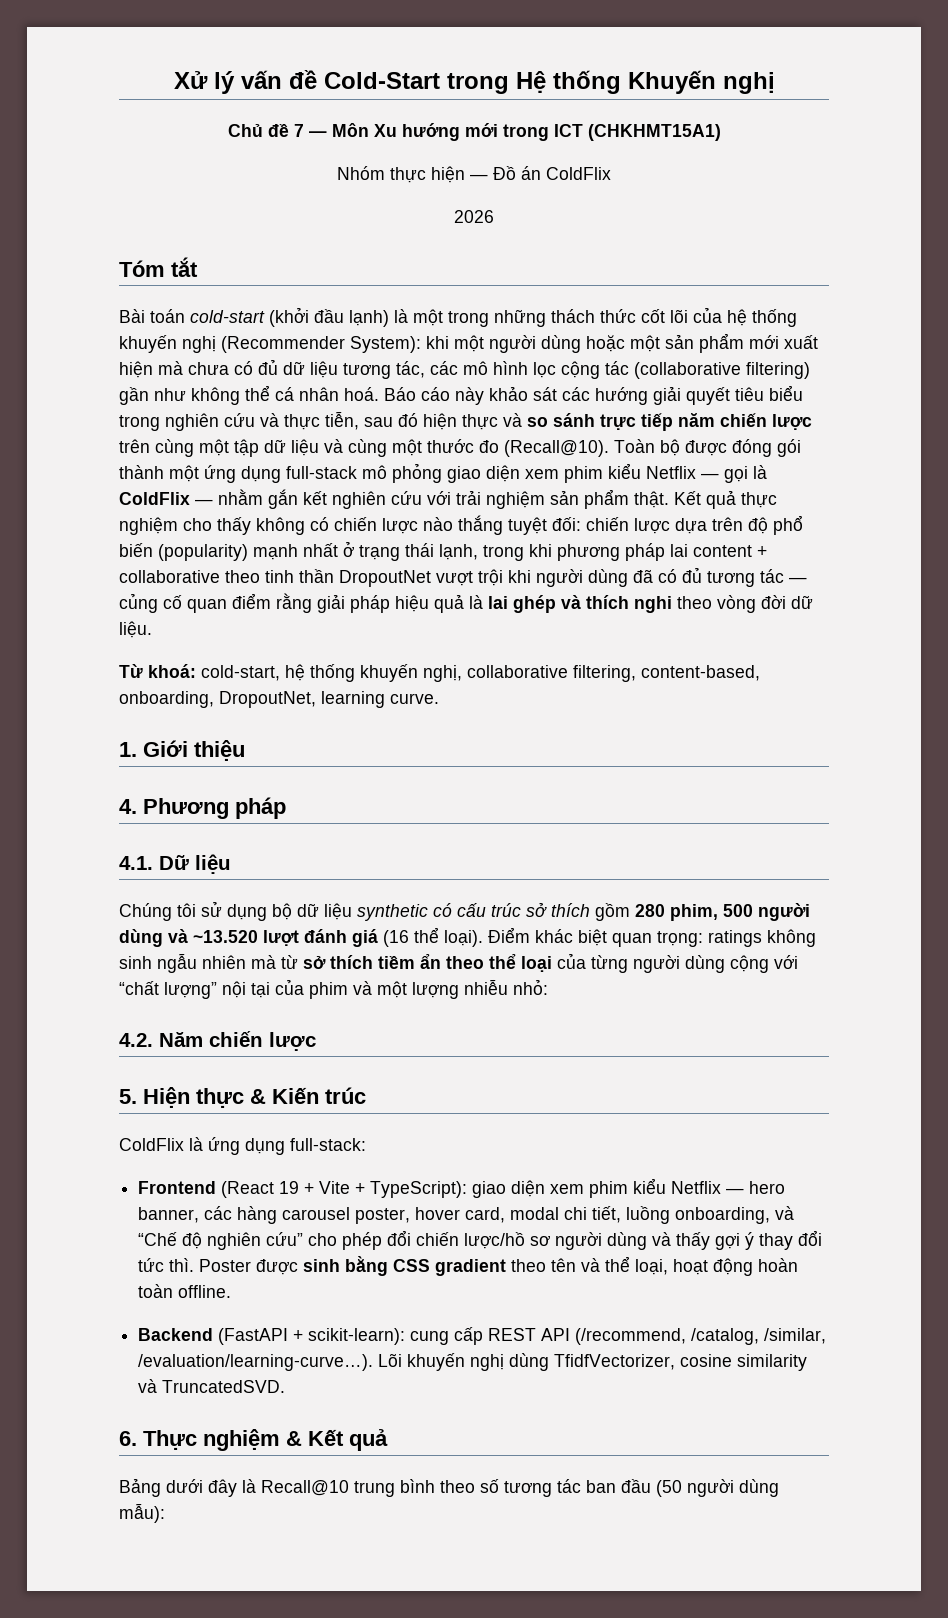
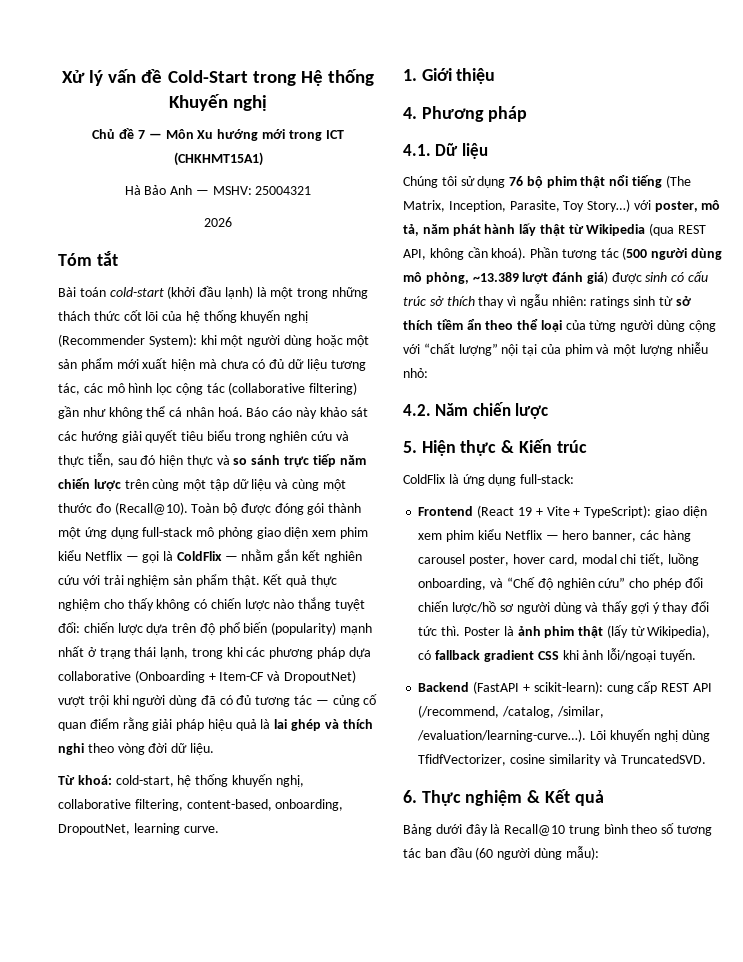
[337,166,611,183] Nhóm thực hiện — Đồ án ColdFlix -> [124,185,312,195] Hà Bảo Anh — MSHV: 25004321
(552, 550) none -> [246,647,266,657] các
[670,544,767,557] [119,569,431,587] lai content + collaborative theo tinh thần DropoutNet -> [348,647,371,659] [58,670,356,683] dựa collaborative (Onboarding + Item-CF và DropoutNet)
[272,903,428,921] bộ dữ liệu synthetic -> [509,174,691,188] [403,199,721,212] [403,223,707,236] [403,247,723,260] [403,271,668,284] 76 bộ phim thật nổi tiếng (The Matrix, Inception, Parasite, Toy Story…) với poster, mô tả, năm phát hành lấy thật từ Wikipedia (qua REST API, không cần khoá). Phần tương tác (500 người dùng mô phỏng, ~13.389 lượt đánh giá) được sinh
[595,903,810,921] [119,927,816,947] [119,953,276,973] gồm 280 phim, 500 người dùng và ~13.520 lượt đánh giá (16 thể loại). Điểm khác biệt quan trọng: ratings không sinh ngẫu nhiên mà -> [478,294,656,308] thay vì ngẫu nhiên: ratings sinh
[256,1256,799,1276] [138,1284,232,1298] được sinh bằng CSS gradient theo tên và thể loại, hoạt động hoàn toàn offline. -> [503,625,711,638] [418,648,696,662] là ảnh phim thật (lấy từ Wikipedia), có fallback gradient CSS khi ảnh lỗi/ngoại tuyến.
[656,1480,682,1497] (50 -> [475,847,494,860] (60

